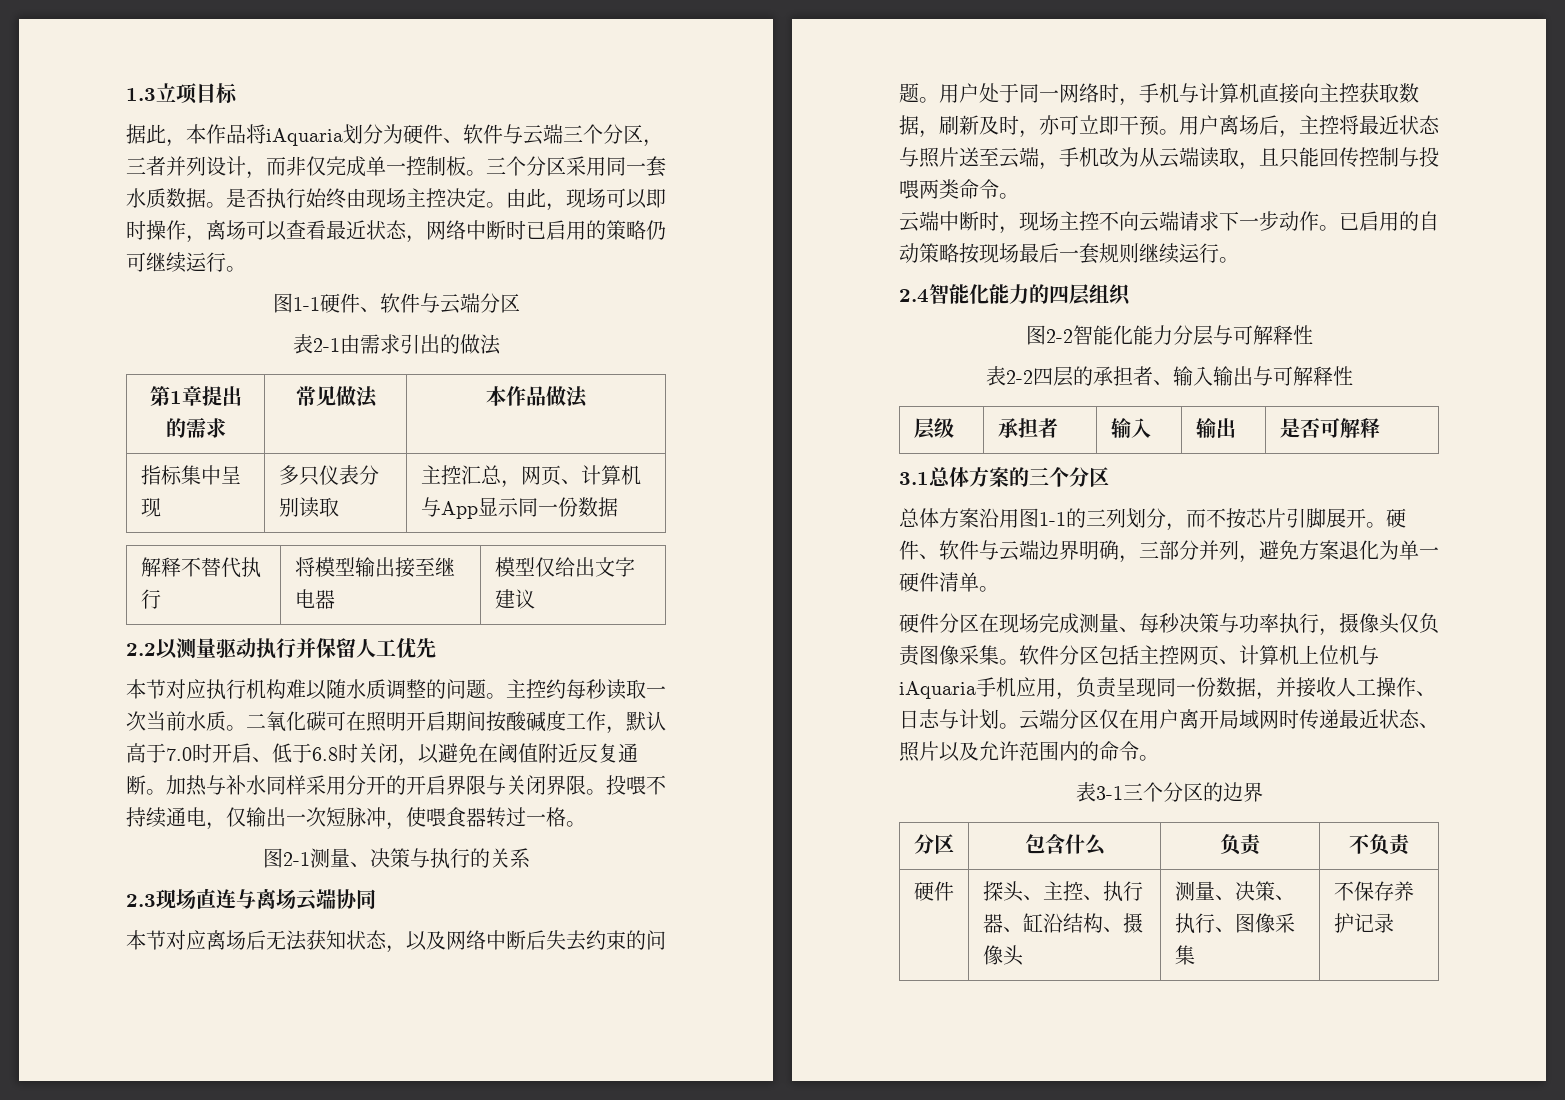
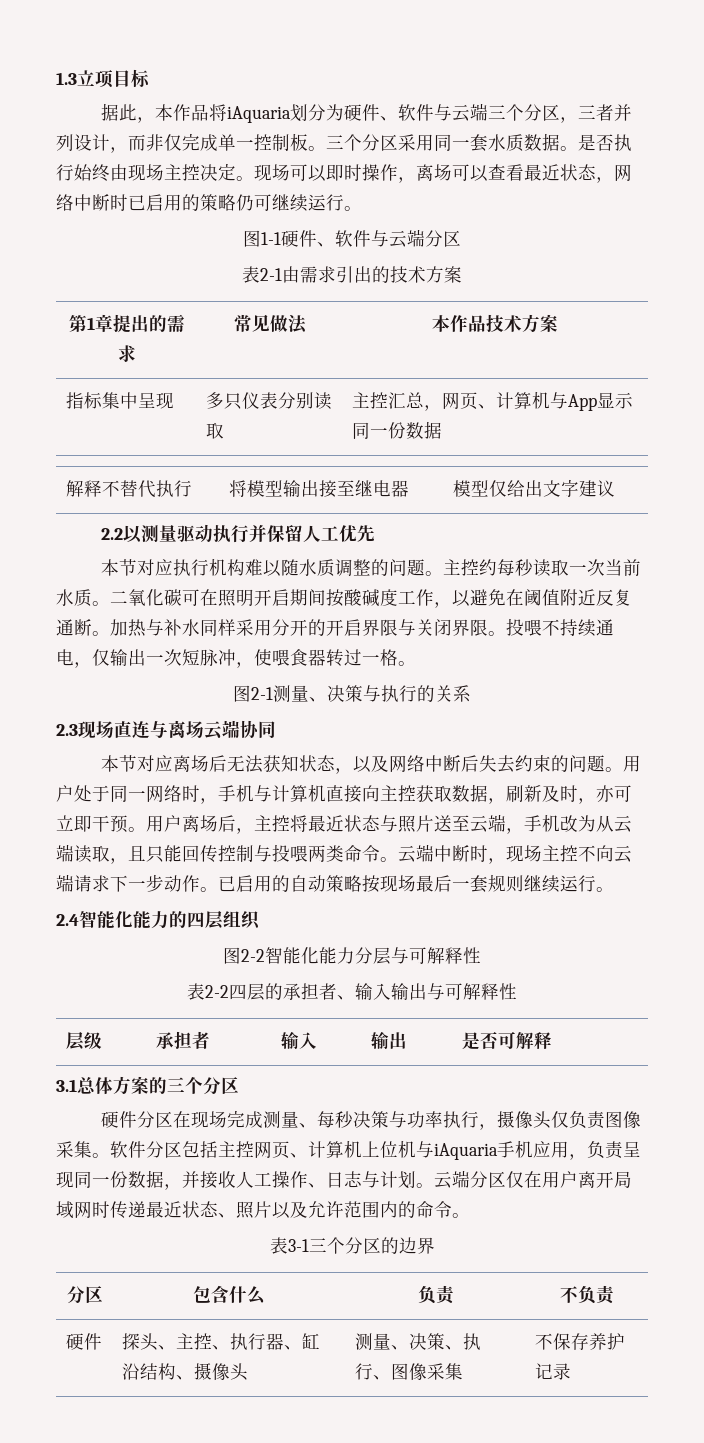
[506,188,566,211] 由此， -> (254, 178) none
[459,334,501,355] 做法 -> [390,266,462,283] 技术方案
[546,386,588,408] 做法 -> [486,314,558,333] 技术方案
[626,711,666,731] [126,743,418,766] 默认高于7.0时开启、低于6.8时关闭， -> (452, 605) none
(1019, 196) // -> (398, 859) none
[899,508,1406,531] [899,540,1439,563] [899,572,999,592] // 总体方案沿用图1-1的三列划分，而不按芯片引脚展开。硬件、软件与云端边界明确，三部分并列，避免方案退化为单一硬件清单。 -> (239, 1085) none

